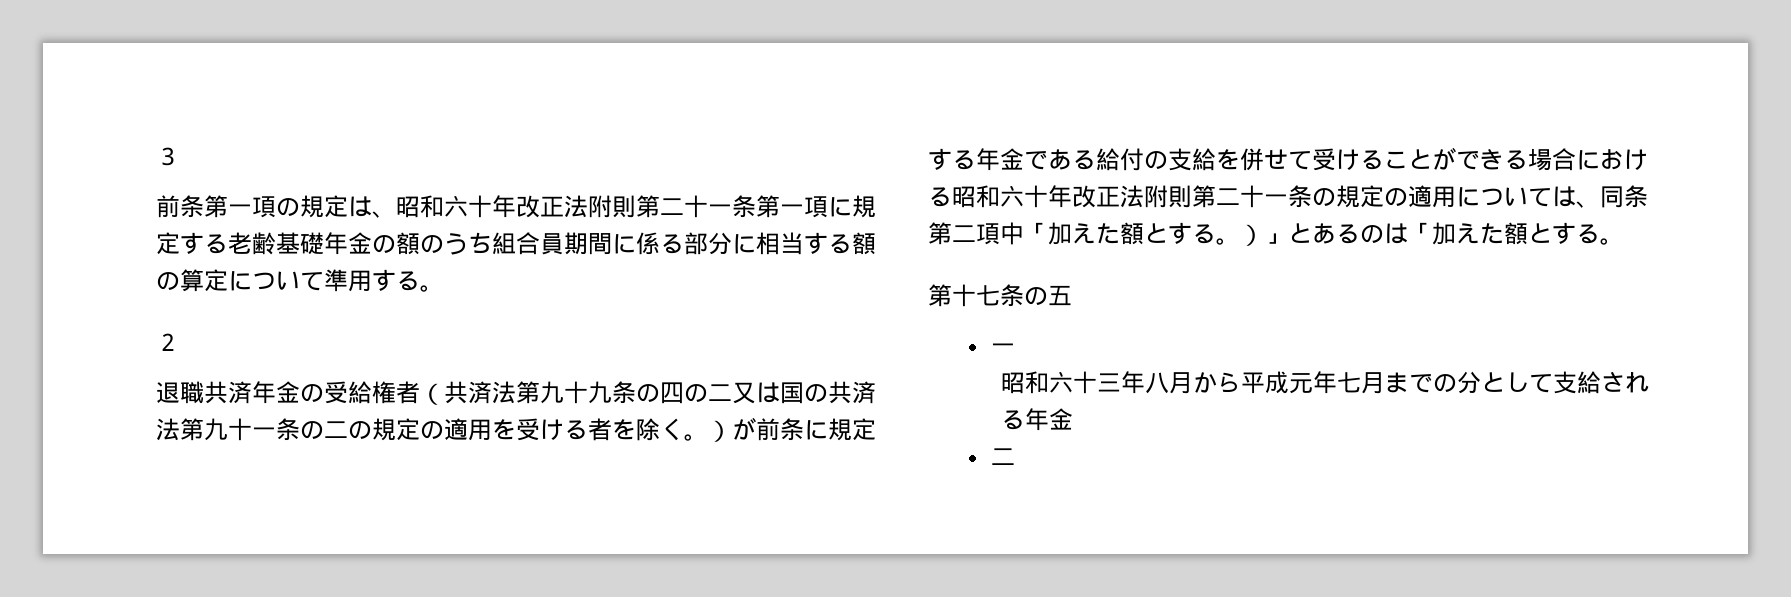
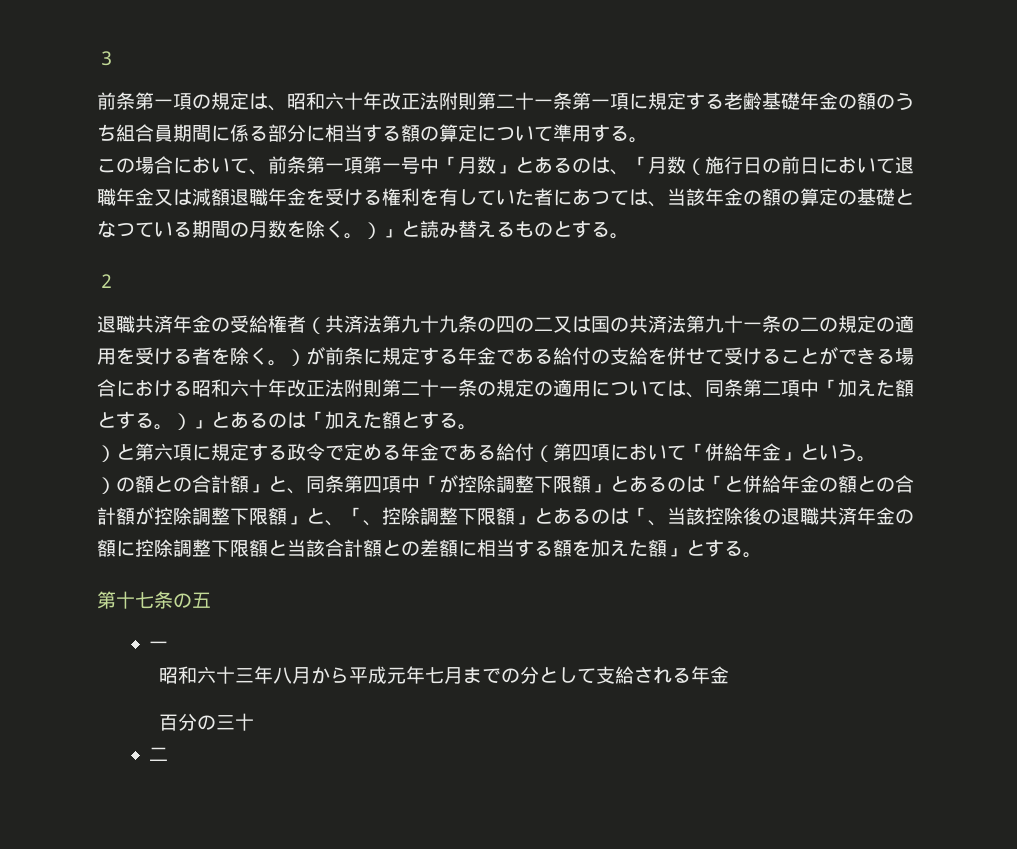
(444, 288) none -> [97,156,914,175] [97,188,914,207] [97,220,629,239] // この場合において、前条第一項第一号中「月数」とあるのは、「月数（施行日の前日において退職年金又は減額退職年金を受ける権利を有していた者にあつては、当該年金の額の算定の基礎となつている期間の月数を除く。）」と読み替えるものとする。
(1624, 241) none -> [97,443,876,462] [97,475,914,494] [97,507,914,526] [97,539,762,558] // ）と第六項に規定する政令で定める年金である給付（第四項において「併給年金」という。 // ）の額との合計額」と、同条第四項中「が控除調整下限額」とあるのは「と併給年金の額との合計額が控除調整下限額」と、「、控除調整下限額」とあるのは「、当該控除後の退職共済年金の額に控除調整下限額と当該合計額との差額に相当する額を加えた額」とする。
(1074, 419) none -> [159,713,255,731] // 百分の三十

